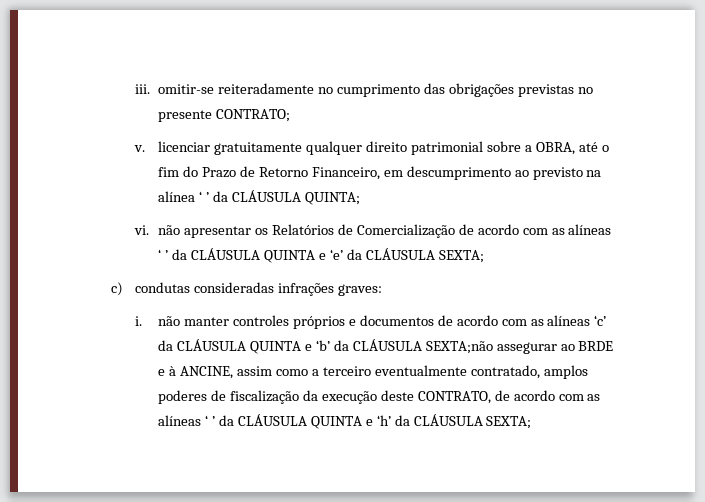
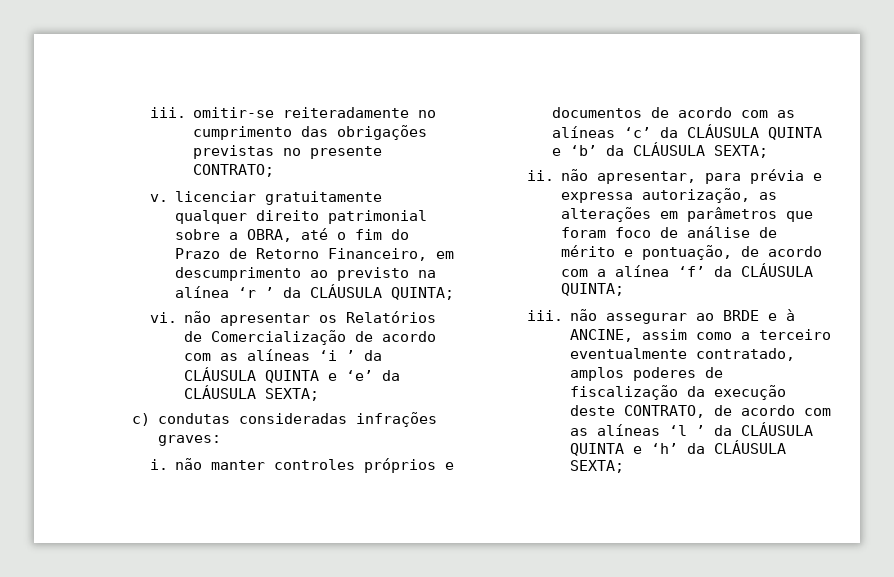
[199,191,203,202] ‘ -> [238,287,257,298] ‘r
[158,249,162,260] ‘ -> [319,350,338,361] ‘i
[425,341,493,354] SEXTA;não -> [714,145,769,158] [526,169,823,184] [561,188,778,203] [561,207,814,222] [561,226,778,238] [561,245,823,260] [561,263,814,277] [561,283,625,296] [526,309,598,321] SEXTA; // ii. não apresentar, para prévia e expressa autorização, as alterações em parâmetros que foram foco de análise de mérito e pontuação, de acordo com a alínea ‘f’ da CLÁUSULA QUINTA; // iii. não
[205,415,209,426] ‘ -> [669,425,688,436] ‘l

